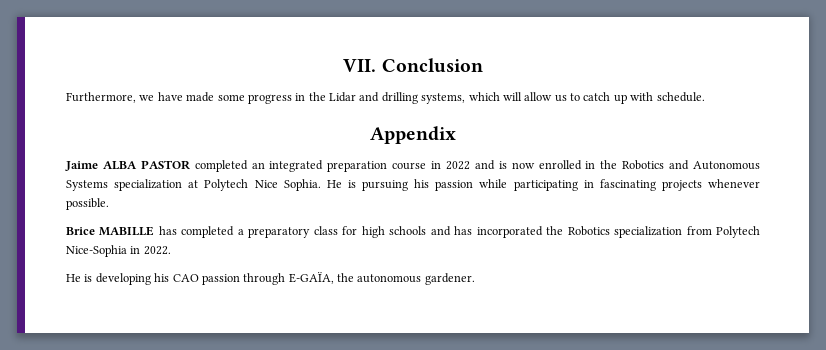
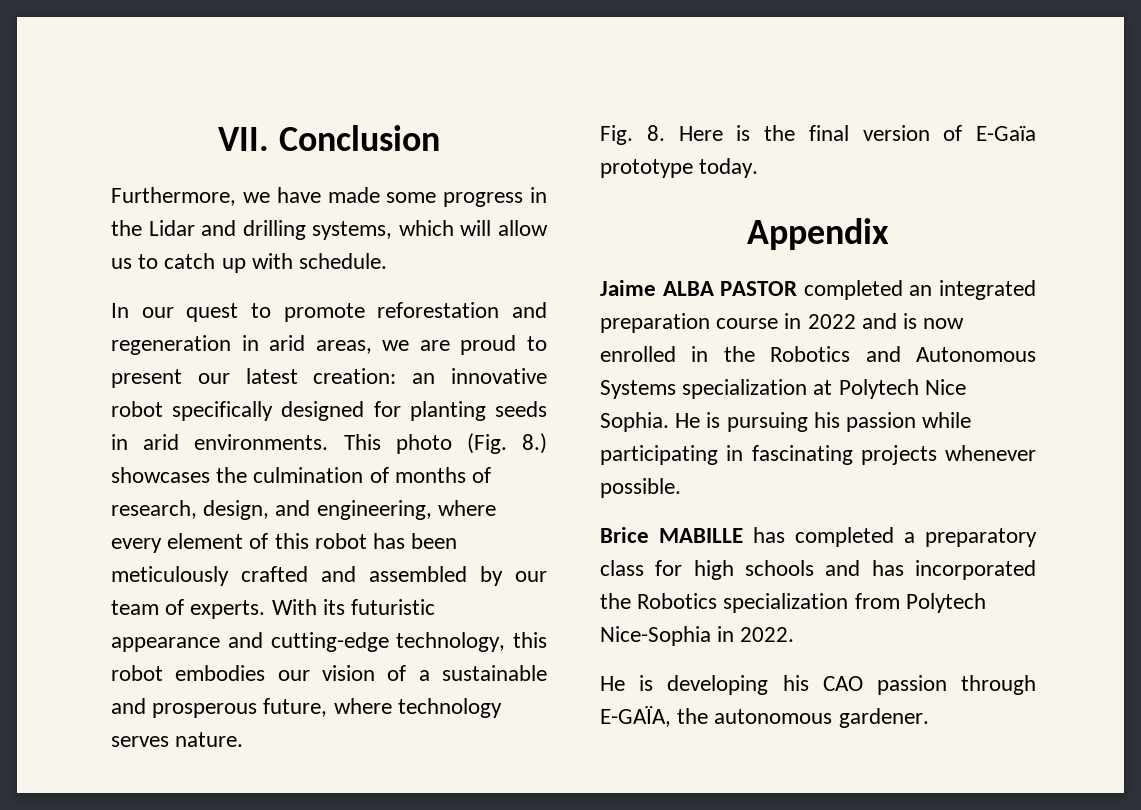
(705, 97) none -> [111,302,547,322] [111,335,547,355] [111,368,547,388] [111,401,547,421] [111,433,547,454] [111,467,492,483] [111,500,496,520] [111,533,458,553] [111,566,547,586] [111,599,436,619] [111,632,547,652] [111,665,547,681] [111,698,502,718] [111,732,244,747] [600,125,1036,145] [600,158,759,178] // In our quest to promote reforestation and regeneration in arid areas, we are proud to present our latest creation: an innovative robot specifically designed for planting seeds in arid environments. This photo (Fig. 8.) showcases the culmination of months of research, design, and engineering, where every element of this robot has been meticulously crafted and assembled by our team of experts. With its futuristic appearance and cutting-edge technology, this robot embodies our vision of a sustainable and prosperous future, where technology serves nature. // Fig. 8. Here is the final version of E-Gaïa prototype today.

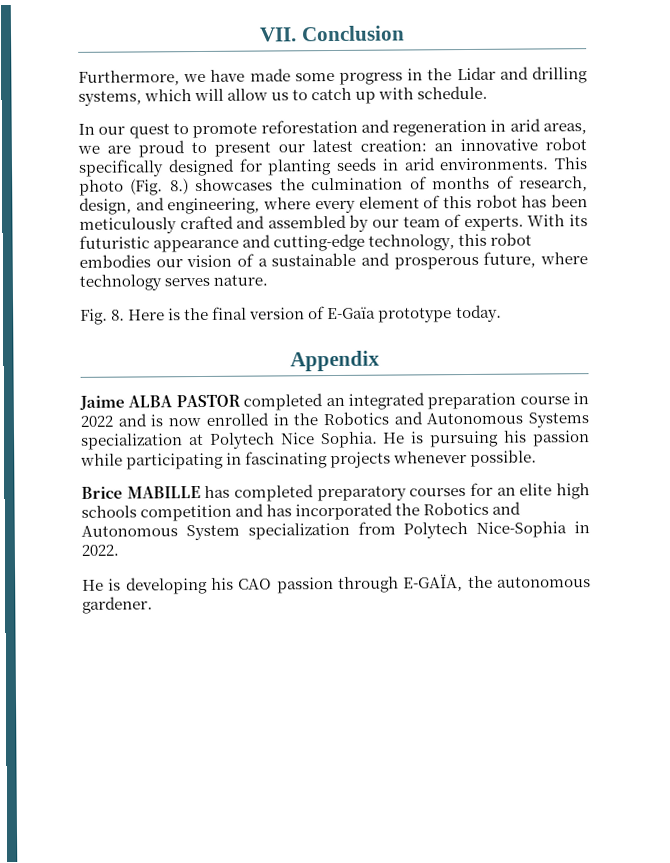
[904,528,1037,547] [600,560,683,576] a preparatory class for -> [316,482,553,502] preparatory courses for an elite
(814, 568) none -> [140,504,233,522] competition
(718, 601) none -> [492,501,522,515] [81,524,240,541] and Autonomous System

